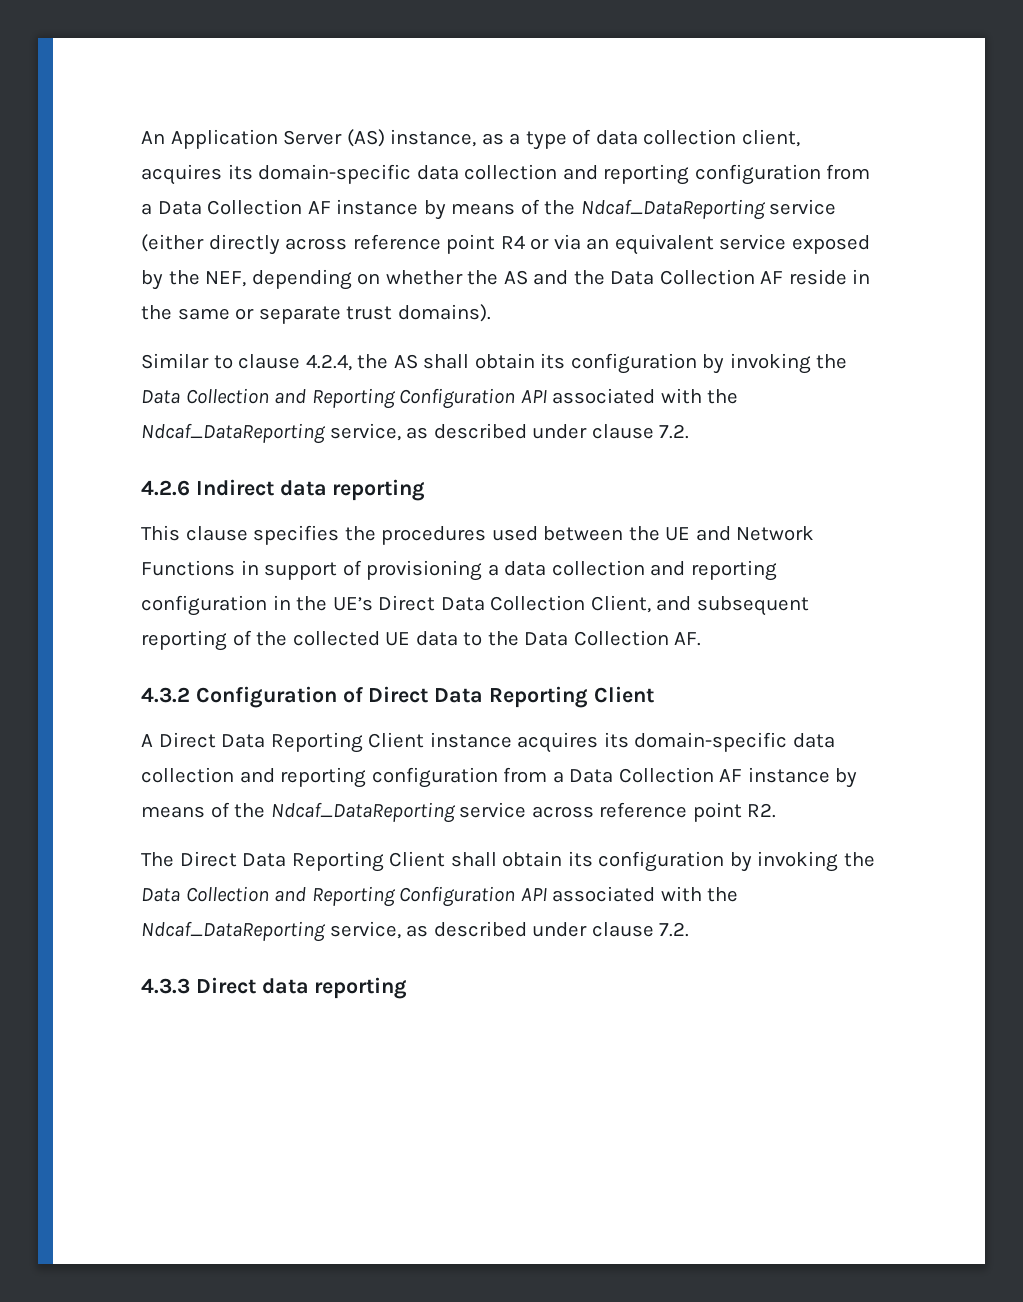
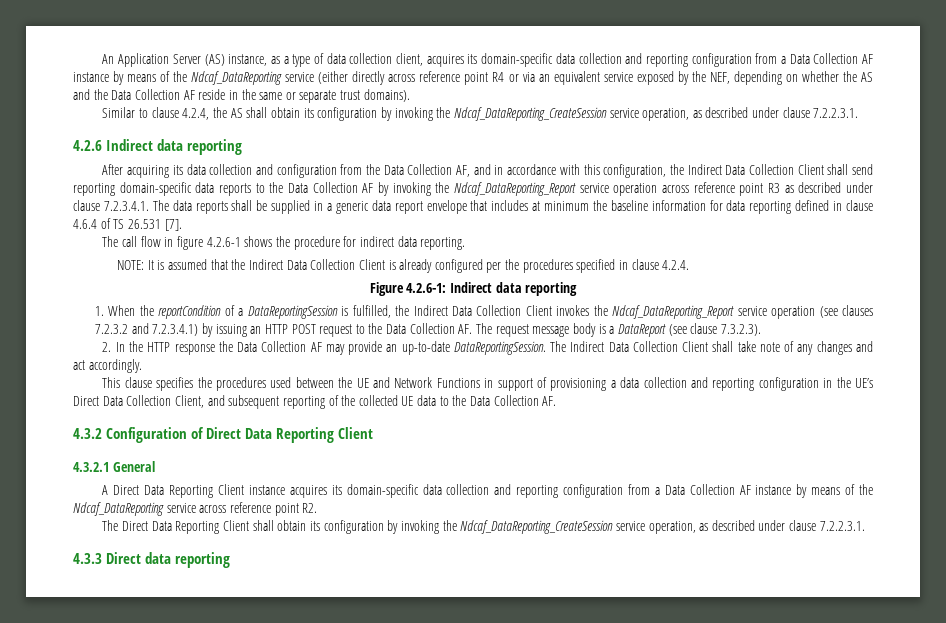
[141,388,739,409] [141,423,690,444] Data Collection and Reporting Configuration API associated with the Ndcaf_DataReporting service, as described under clause 7.2. -> [453,107,859,121] Ndcaf_DataReporting_CreateSession service operation, as described under clause 7.2.2.3.1.
(426, 490) none -> [102,164,873,178] [73,182,873,196] [73,200,873,214] [73,218,182,231] [102,236,466,250] [117,259,690,273] [369,282,578,296] [95,305,874,319] [95,323,761,337] [102,341,873,355] [73,359,142,373] // After acquiring its data collection and configuration from the Data Collection AF, and in accordance with this configuration, the Indirect Data Collection Client shall send reporting domain-specific data reports to the Data Collection AF by invoking the Ndcaf_DataReporting_Report service operation across reference point R3 as described under clause 7.2.3.4.1. The data reports shall be supplied in a generic data report envelope that includes at minimum the baseline information for data reporting defined in clause 4.6.4 of TS 26.531 [7]. // The call flow in figure 4.2.6-1 shows the procedure for indirect data reporting. // NOTE: It is assumed that the Indirect Data Collection Client is already configured per the procedures specified in clause 4.2.4. // Figure 4.2.6-1: Indirect data reporting // 1. When the reportCondition of a DataReportingSession is fulfilled, the Indirect Data Collection Client invokes the Ndcaf_DataReporting_Report service operation (see clauses 7.2.3.2 and 7.2.3.4.1) by issuing an HTTP POST request to the Data Collection AF. The request message body is a DataReport (see clause 7.3.2.3). // 2. In the HTTP response the Data Collection AF may provide an up-to-date DataReportingSession. The Indirect Data Collection Client shall take note of any changes and act accordingly.
(654, 694) none -> [73,461,155,472] // 4.3.2.1 General
[141,886,739,907] [141,921,690,942] Data Collection and Reporting Configuration API associated with the Ndcaf_DataReporting service, as described under clause 7.2. -> [460,520,865,534] Ndcaf_DataReporting_CreateSession service operation, as described under clause 7.2.2.3.1.

